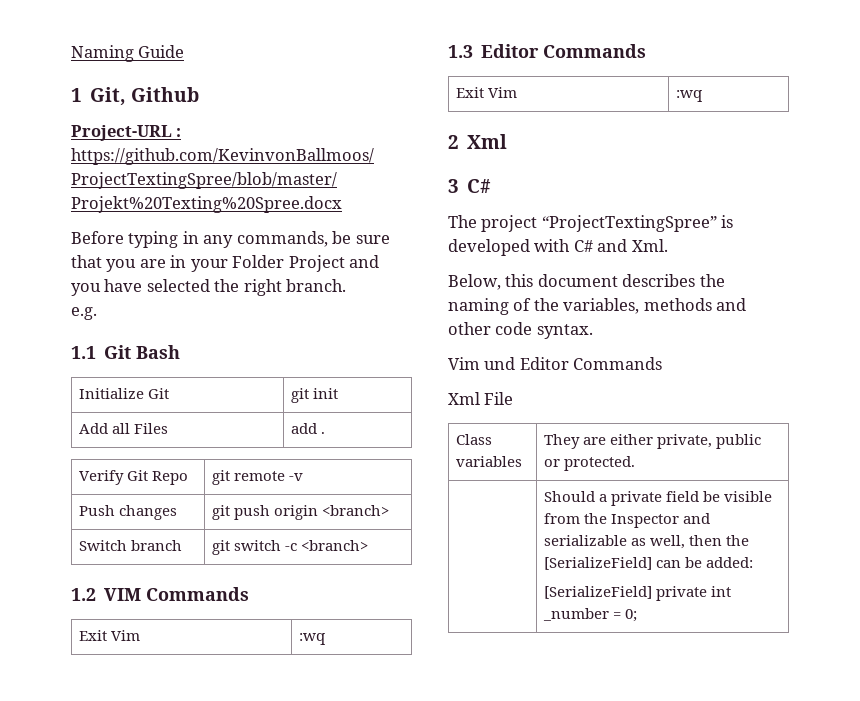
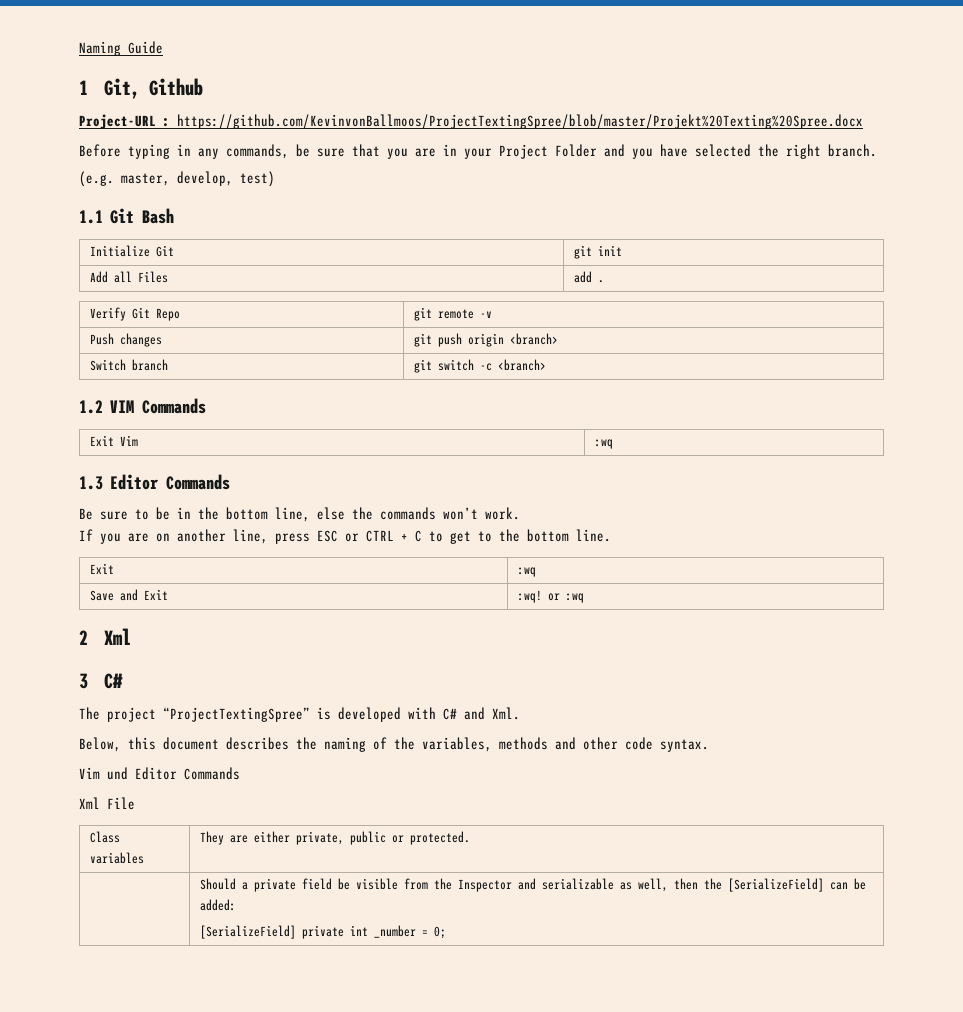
[232,255,345,272] Folder Project -> [499,144,597,159] Project Folder
[71,307,97,320] e.g. -> [79,171,275,187] (e.g. master, develop, test)
[456,87,518,98] [676,90,703,102] // Exit Vim | :wq -> [79,507,520,522] [79,529,611,544] [90,563,115,574] [518,567,537,577] [90,589,169,601] [518,590,585,603] // Be sure to be in the bottom line, else the commands won’t work. // If you are on another line, press ESC or CTRL + C to get to the bottom line. // Exit | :wq // Save and Exit | :wq! or :wq

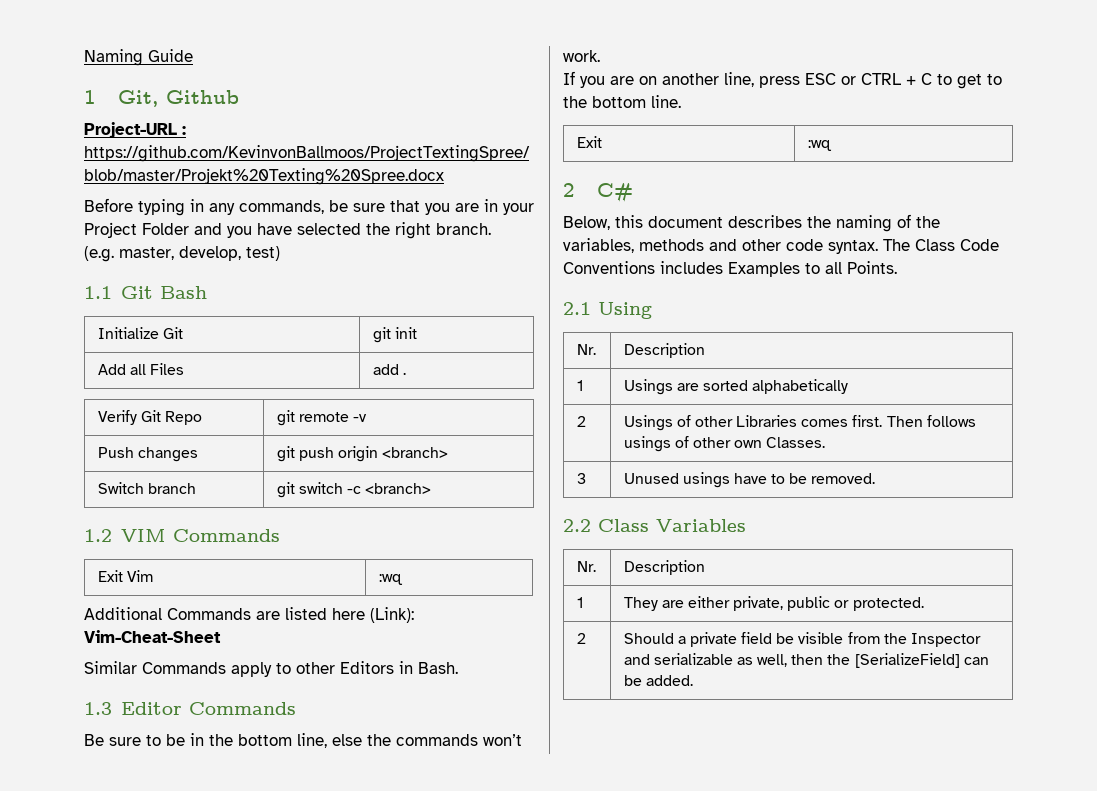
(614, 444) none -> [84,607,414,623] [84,630,221,643] [84,661,458,677] // Additional Commands are listed here (Link): Vim-Cheat-Sheet // Similar Commands apply to other Editors in Bash.
[90,589,169,601] [518,590,585,603] [79,628,131,645] [79,673,123,689] [79,707,520,722] // Save and Exit | :wq! or :wq // 2 Xml // 3 C# // The project “ProjectTextingSpree” is developed with C# and Xml. -> [563,183,633,202] // 2 C#
[79,767,240,780] [79,797,135,810] [90,831,121,843] [90,852,145,864] // Vim und Editor Commands // Xml File // Class variables -> [883,239,999,251] [563,261,897,277] [563,302,652,319] [576,344,596,355] [623,343,705,358] [576,380,583,391] [623,379,849,395] [576,416,586,427] [623,415,976,431] [623,436,826,452] [576,473,586,484] [623,472,876,488] [563,519,746,532] [576,561,596,572] [623,560,705,575] [576,597,583,608] The Class Code Conventions includes Examples to all Points. // 2.1 Using // Nr. | Description // 1 | Usings are sorted alphabetically // 2 | Usings of other Libraries comes first. Then follows usings of other own Classes. // 3 | Unused usings have to be removed. // 2.2 Class Variables // Nr. | Description // 1
(471, 838) none -> [576,633,586,644] 2
[200,899,237,911] [200,925,447,939] added: // [SerializeField] private int _number = 0; -> [645,675,693,686] added.

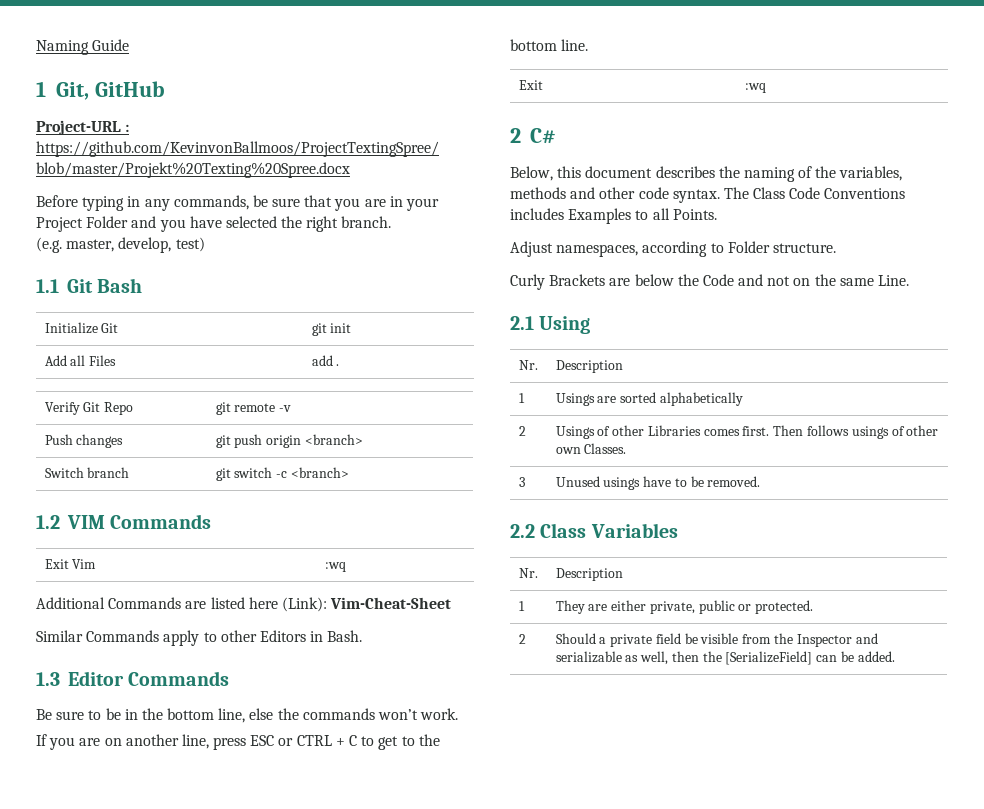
[165,90,239,104] Github -> [95,81,166,97] GitHub
(897, 267) none -> [510,241,836,257] [510,274,910,290] // Adjust namespaces, according to Folder structure. // Curly Brackets are below the Code and not on the same Line.

